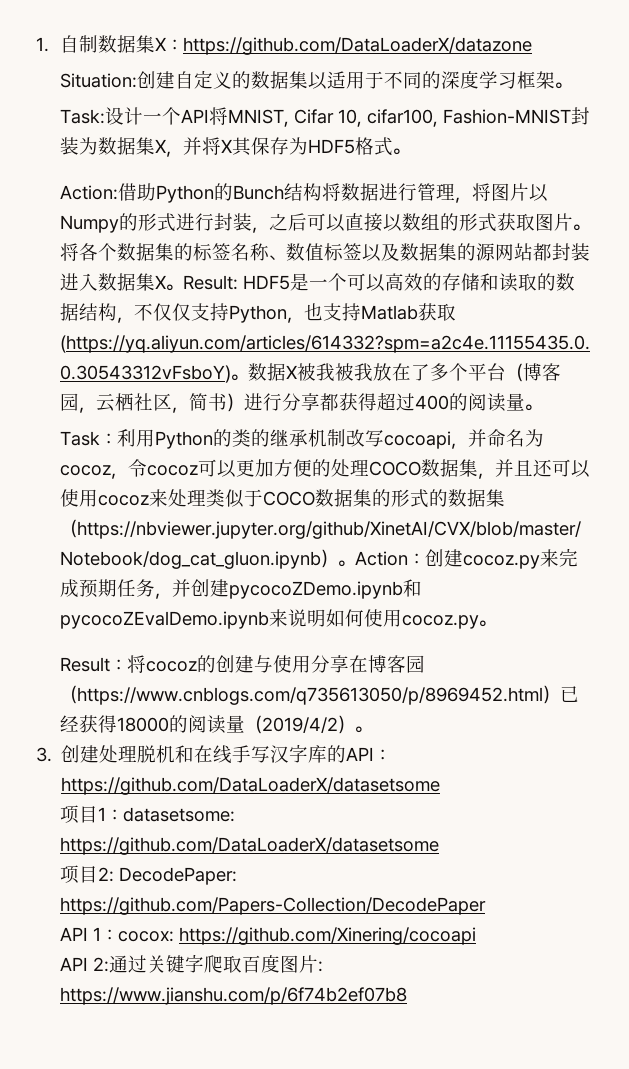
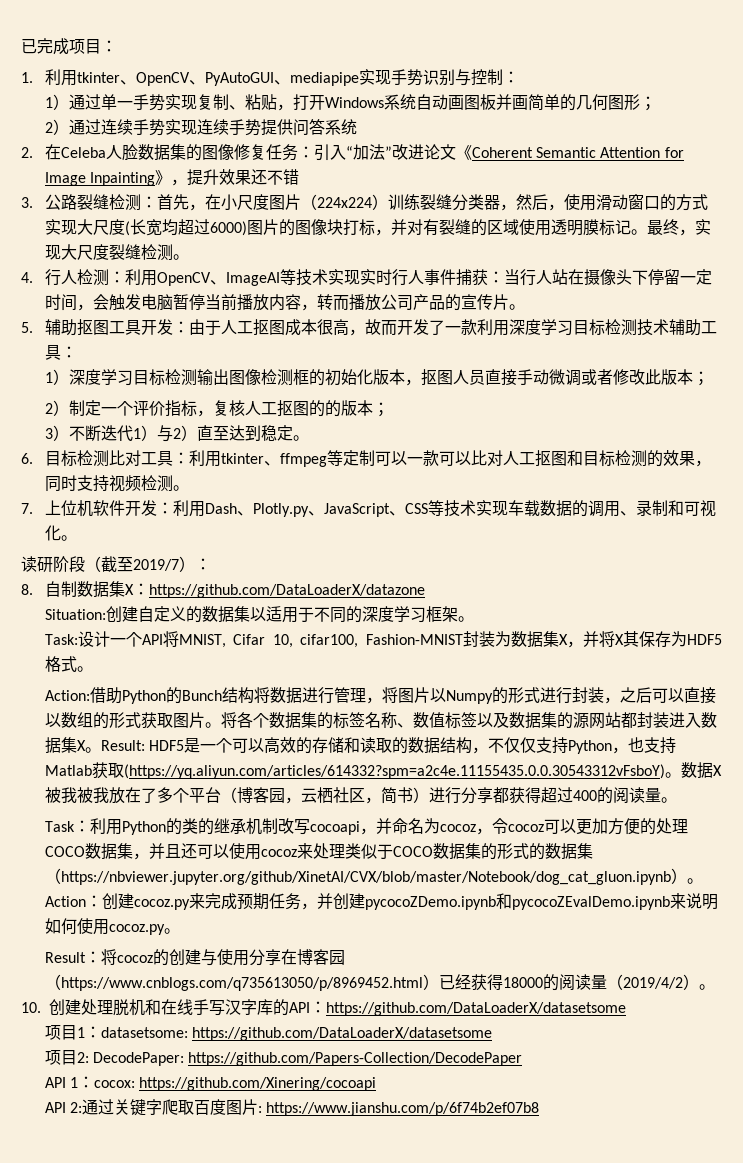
[36,37,49,52] 1. -> [21,38,117,55] [21,69,519,86] [44,94,656,111] [44,119,357,136] [21,144,684,161] [44,169,300,186] [21,194,708,211] [44,219,711,236] [44,244,189,261] [21,269,712,286] [44,294,525,311] [21,319,717,336] [44,345,77,360] [44,369,709,386] [44,400,389,417] [44,425,309,442] [21,450,711,467] [44,475,189,492] [21,500,716,517] [44,525,77,541] [21,556,211,572] [21,584,33,595] 已完成项目： // 1.利用tkinter、OpenCV、PyAutoGUI、mediapipe实现手势识别与控制： // 1）通过单一手势实现复制、粘贴，打开Windows系统自动画图板并画简单的几何图形； // 2）通过连续手势实现连续手势提供问答系统 // 2.在Celeba人脸数据集的图像修复任务：引入“加法”改进论文《Coherent Semantic Attention for Image Inpainting》，提升效果还不错 // 3.公路裂缝检测：首先，在小尺度图片（224x224）训练裂缝分类器，然后，使用滑动窗口的方式实现大尺度(长宽均超过6000)图片的图像块打标，并对有裂缝的区域使用透明膜标记。最终，实现大尺度裂缝检测。 // 4.行人检测：利用OpenCV、ImageAI等技术实现实时行人事件捕获：当行人站在摄像头下停留一定时间，会触发电脑暂停当前播放内容，转而播放公司产品的宣传片。 // 5.辅助抠图工具开发：由于人工抠图成本很高，故而开发了一款利用深度学习目标检测技术辅助工具： // 1）深度学习目标检测输出图像检测框的初始化版本，抠图人员直接手动微调或者修改此版本； // 2）制定一个评价指标，复核人工抠图的的版本； // 3）不断迭代1）与2）直至达到稳定。 // 6.目标检测比对工具：利用tkinter、ffmpeg等定制可以一款可以比对人工抠图和目标检测的效果，同时支持视频检测。 // 7.上位机软件开发：利用Dash、Plotly.py、JavaScript、CSS等技术实现车载数据的调用、录制和可视化。 // 读研阶段（截至2019/7）： // 8.
[36,747,52,762] 3. -> [21,1002,41,1013] 10.

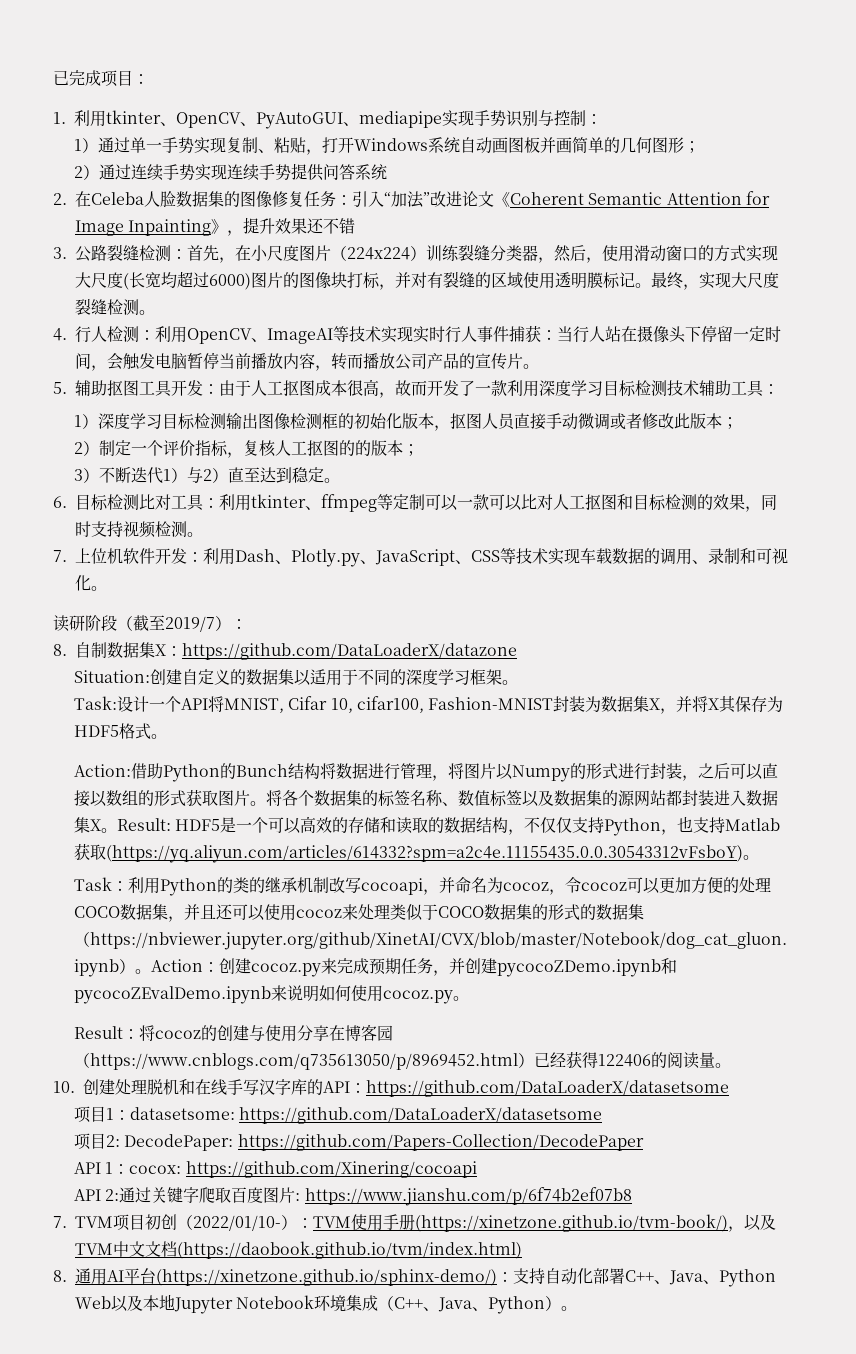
[680,762,722,779] [44,787,677,804] 数据X被我被我放在了多个平台（博客园，云栖社区，简书）进行分享都获得超过400的阅读量。 -> (760, 857) none
[502,974,699,991] 18000的阅读量（2019/4/2） -> [598,1052,716,1069] 122406的阅读量
(540, 1109) none -> [53,1214,776,1232] [75,1241,522,1259] [53,1268,776,1287] [75,1294,578,1314] // 7. TVM项目初创（2022/01/10-）：TVM使用手册(https://xinetzone.github.io/tvm-book/)，以及TVM中文文档(https://daobook.github.io/tvm/index.html) // 8.通用AI平台(https://xinetzone.github.io/sphinx-demo/)：支持自动化部署C++、Java、Python Web以及本地Jupyter Notebook环境集成（C++、Java、Python）。

